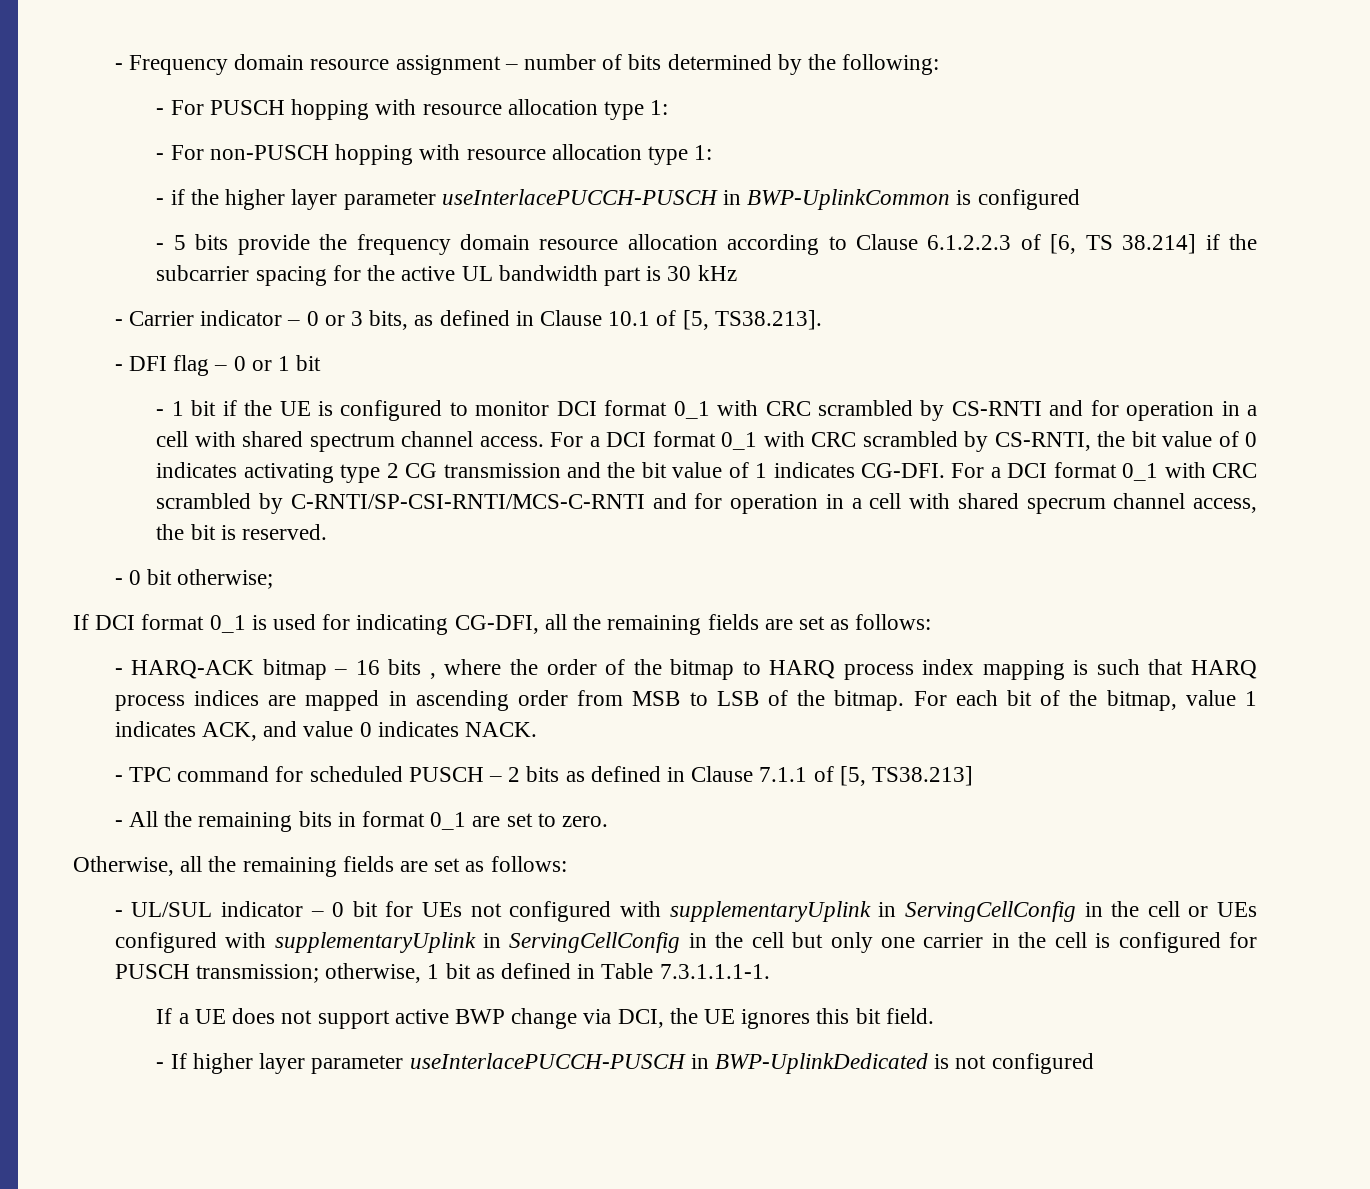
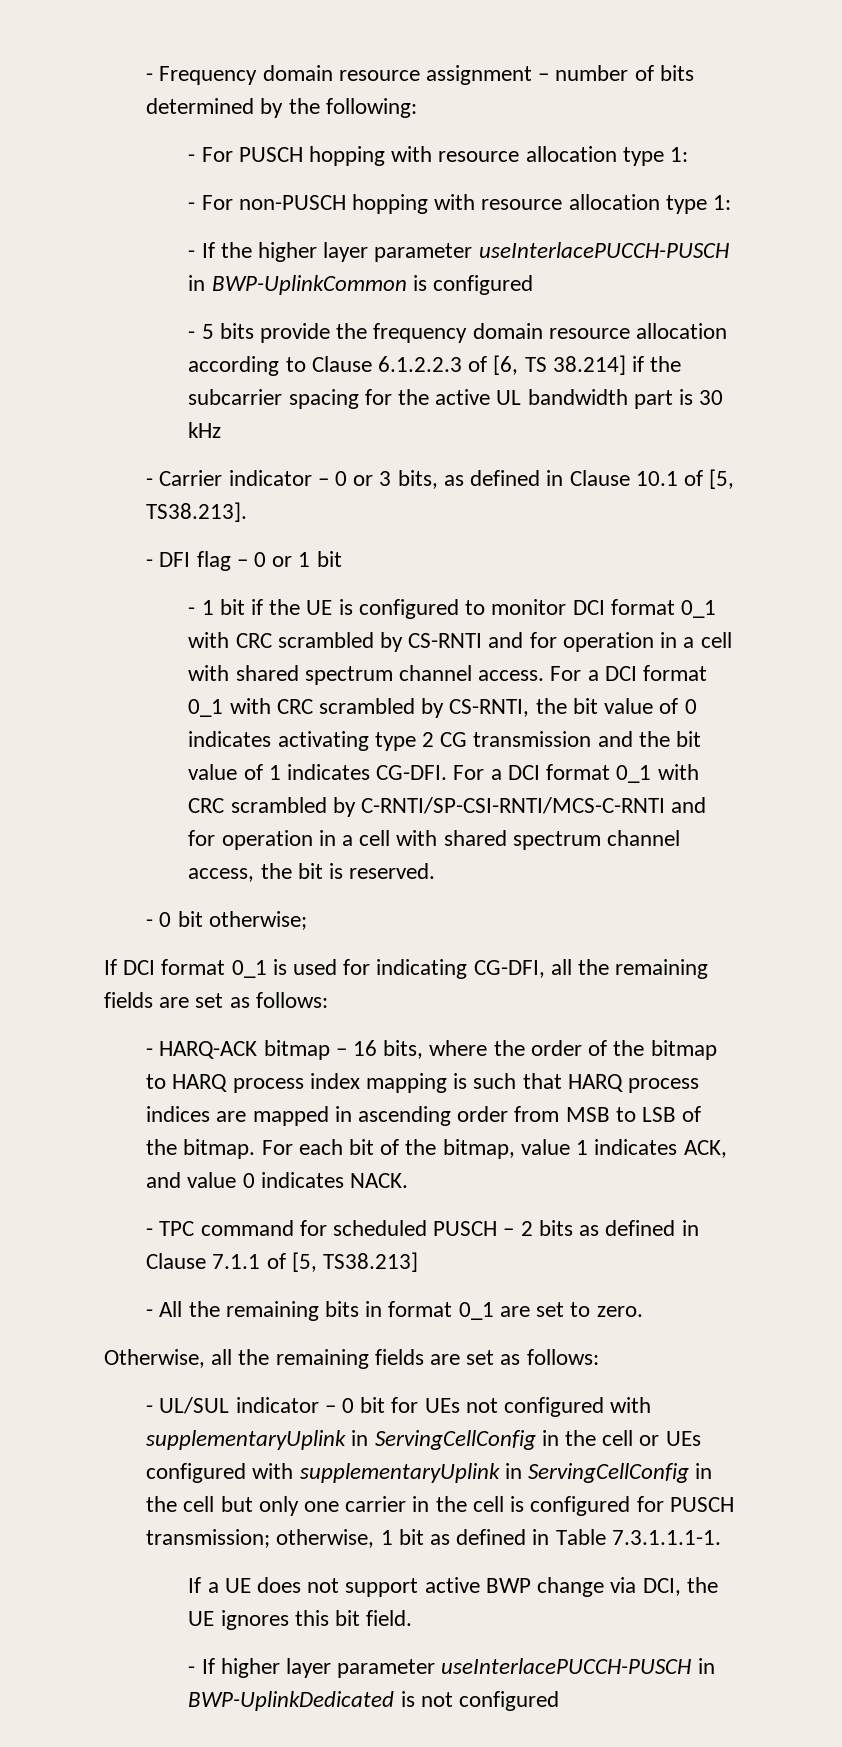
[170,189,185,205] if -> [201,242,215,258] If
[1026,498,1106,514] specrum -> [512,831,601,850] spectrum
[388,659,436,679] bits , -> [383,1040,424,1059] bits,

